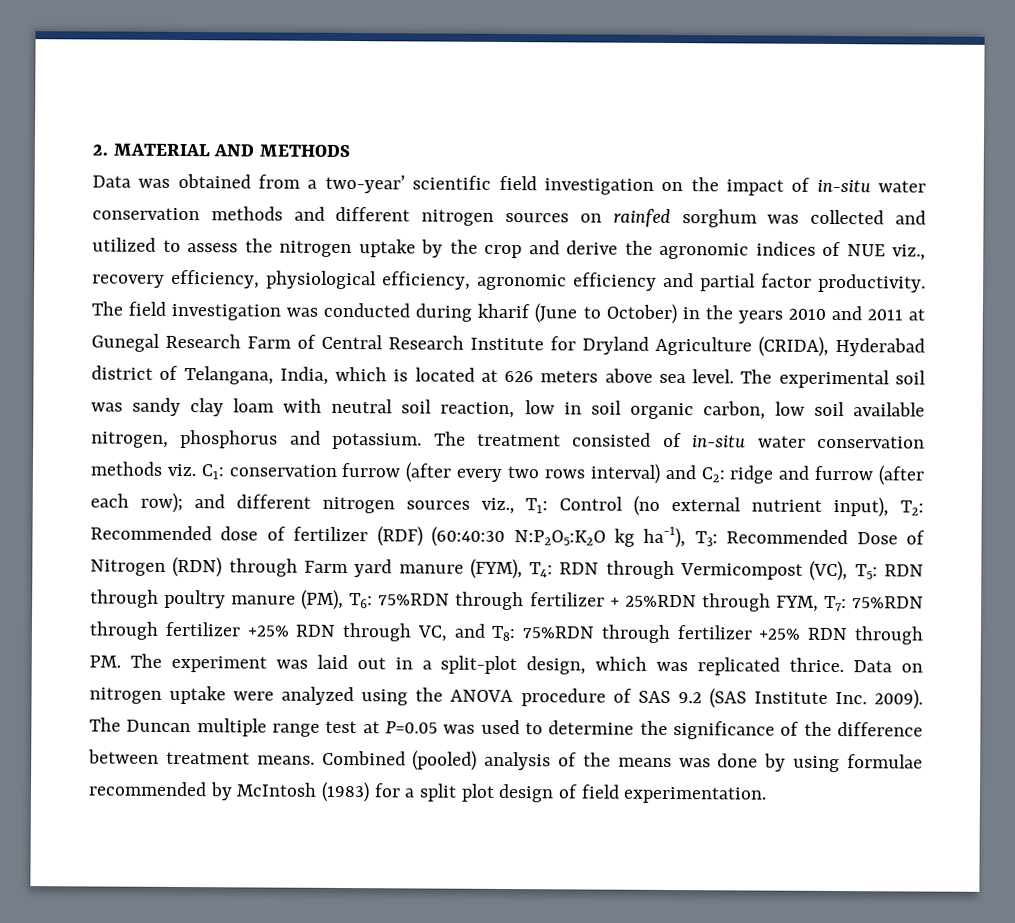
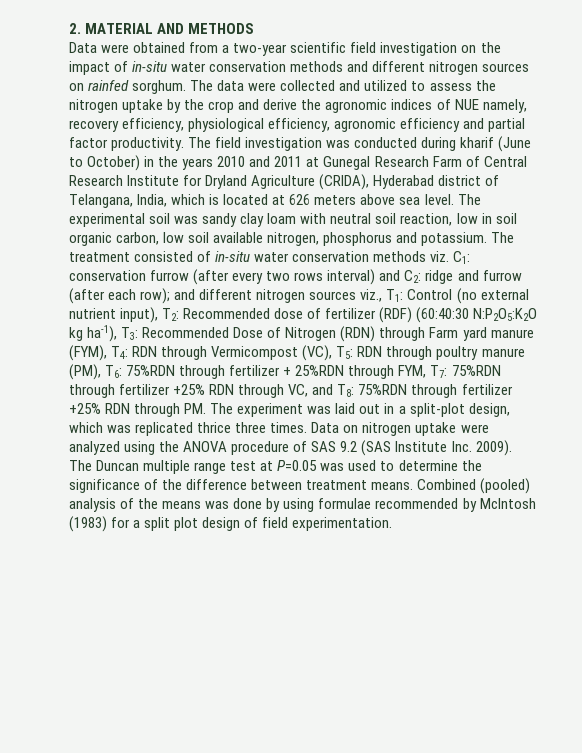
[138,178,171,188] was -> [101,44,130,53] were
[324,174,405,194] two-year’ -> [233,43,288,56] two-year
[681,209,800,228] sorghum was -> [132,80,277,94] sorghum. The data were
[892,244,926,261] viz., -> [482,99,527,113] namely,
[789,657,845,673] thrice. -> [197,422,308,433] thrice three times.

